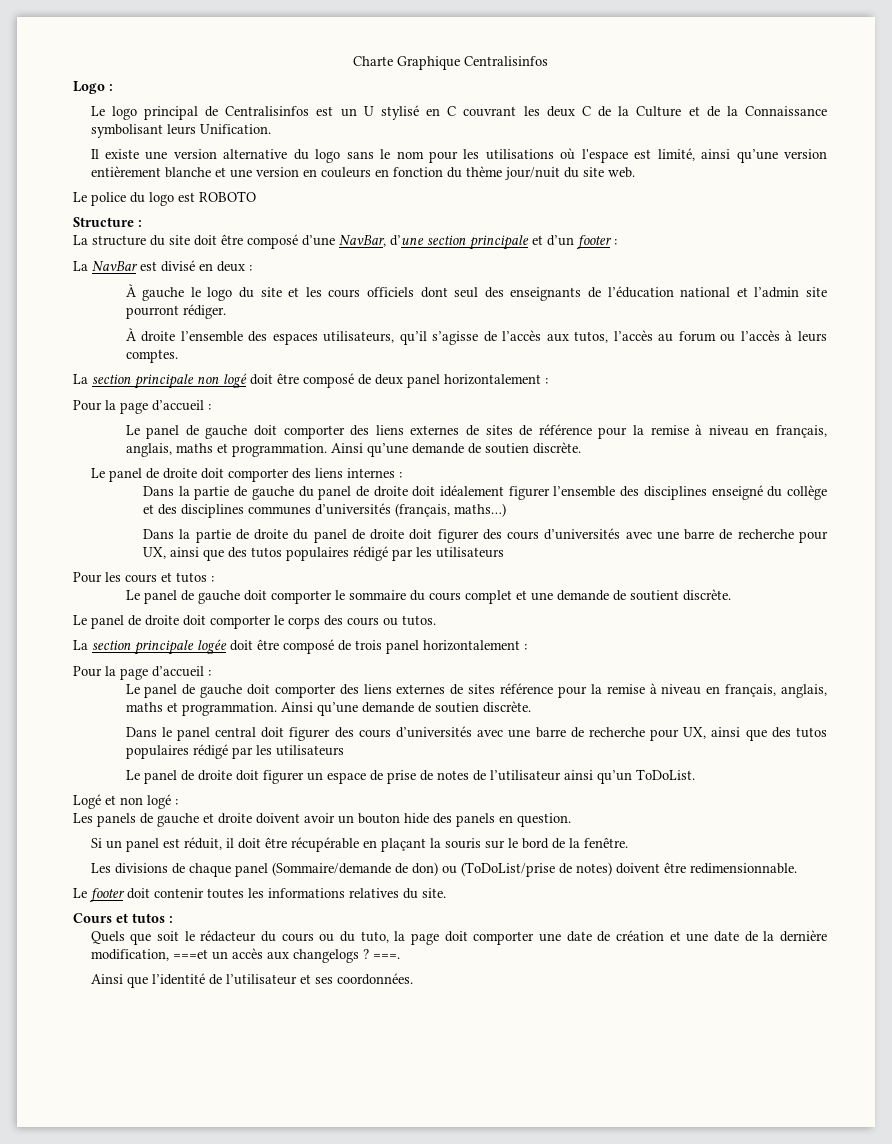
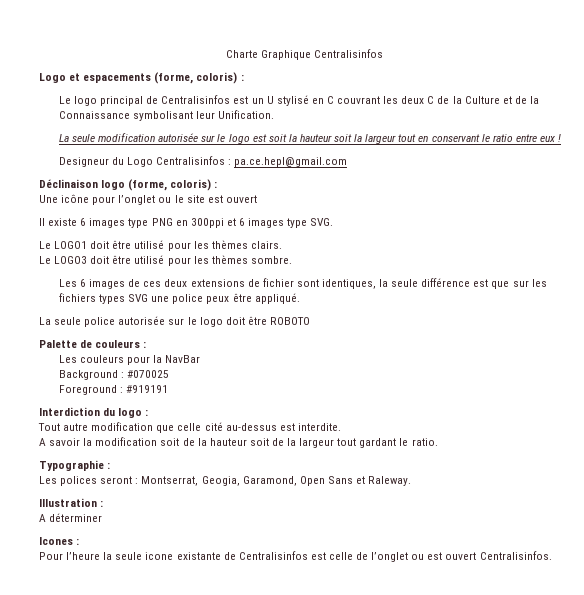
(105, 87) none -> [69,72,238,84] et espacements (forme, coloris)
[166,124,196,135] leurs -> [196,111,216,119] leur
[90,148,827,163] [90,166,635,180] [73,191,256,206] [73,217,142,227] [73,234,617,250] [73,260,252,272] [125,284,827,301] [125,304,226,319] [125,328,827,345] [125,349,178,363] [73,373,548,389] [73,400,211,414] [125,424,827,439] [125,442,581,457] [90,468,402,482] [143,485,827,500] [143,503,507,518] [143,528,828,543] [143,546,505,561] [73,572,214,583] [125,589,731,604] [73,615,436,629] [73,639,527,655] [73,666,211,680] [125,683,827,698] [125,701,531,716] [125,726,827,741] [125,744,344,759] [125,769,695,784] [73,794,178,809] [73,813,571,827] [90,837,628,852] [90,862,797,877] [73,888,446,902] [73,913,173,923] [90,930,827,945] [90,948,400,963] [90,973,413,988] Il existe une version alternative du logo sans le nom pour les utilisations où l'espace est limité, ainsi qu’une version entièrement blanche et une version en couleurs en fonction du thème jour/nuit du site web. // Le police du logo est ROBOTO // Structure : // La structure du site doit être composé d’une NavBar, d’une section principale et d’un footer : // La NavBar est divisé en deux : // À gauche le logo du site et les cours officiels dont seul des enseignants de l’éducation national et l’admin site pourront rédiger. // À droite l’ensemble des espaces utilisateurs, qu’il s’agisse de l’accès aux tutos, l’accès au forum ou l’accès à leurs comptes. // La section principale non logé doit être composé de deux panel horizontalement : // Pour la page d’accueil : // Le panel de gauche doit comporter des liens externes de sites de référence pour la remise à niveau en français, anglais, maths et programmation. Ainsi qu’une demande de soutien discrète. // Le panel de droite doit comporter des liens internes : // Dans la partie de gauche du panel de droite doit idéalement figurer l’ensemble des disciplines enseigné du collège et des disciplines communes d’universités (français, maths…) // Dans la partie de droite du panel de droite doit figurer des cours d’universités avec une barre de recherche pour UX, ainsi que des tutos populaires rédigé par les utilisateurs // Pour les cours et tutos : // Le panel de gauche doit comporter le sommaire du cours complet et une demande de soutient discrète. // Le panel de droite doit comporter le corps des cours ou tutos. // La section principale logée doit être composé de trois panel horizontalement : // Pour la page d’accueil : // Le panel de gauche doit comporter des liens externes de sites référence pour la remise à niveau en français, anglais, maths et programmation. Ainsi qu’une demande de soutien discrète. // Dans le panel central doit figurer des cours d’universités avec une barre de recherche pour UX, ainsi que des tutos populaires rédigé par les utilisateurs // Le panel de droite doit figurer un espace de prise de notes de l’utilisateur ainsi qu’un ToDoList. // Logé et non logé : // Les panels de gauche et droite doivent avoir un bouton hide des panels en question. // Si un panel est réduit, il doit être récupérable en plaçant la souris sur le bord de la fenêtre. // Les divisions de chaque panel (Sommaire/demande de don) ou (ToDoList/prise de notes) doivent être redimensionnable. // Le footer doit contenir toutes les informations relatives du site. // Cours et tutos : // Quels que soit le rédacteur du cours ou du tuto, la page doit comporter une date de création et une date de la dernière modification, ===et un accès aux changelogs ? ===. // Ainsi que l’identité de l’utilisateur et ses coordonnées. -> [58,133,562,144] [58,156,348,167] [39,179,218,191] [39,194,257,205] [39,218,334,228] [39,240,282,251] [39,255,292,266] [58,278,547,289] [58,293,300,304] [39,316,310,327] [39,340,147,348] [58,355,201,365] [58,370,170,380] [58,385,169,395] [39,407,149,418] [38,422,341,433] [39,437,438,448] [39,460,111,471] [39,476,412,486] [39,498,104,507] [39,513,103,522] [39,537,80,545] [39,551,552,562] La seule modification autorisée sur le logo est soit la hauteur soit la largeur tout en conservant le ratio entre eux ! // Designeur du Logo Centralisinfos : pa.ce.hepl@gmail.com // Déclinaison logo (forme, coloris) : // Une icône pour l’onglet ou le site est ouvert // Il existe 6 images type PNG en 300ppi et 6 images type SVG. // Le LOGO1 doit être utilisé pour les thèmes clairs. // Le LOGO3 doit être utilisé pour les thèmes sombre. // Les 6 images de ces deux extensions de fichier sont identiques, la seule différence est que sur les fichiers types SVG une police peux être appliqué. // La seule police autorisée sur le logo doit être ROBOTO // Palette de couleurs : // Les couleurs pour la NavBar // Background : #070025 // Foreground : #919191 // Interdiction du logo : // Tout autre modification que celle cité au-dessus est interdite. // A savoir la modification soit de la hauteur soit de la largeur tout gardant le ratio. // Typographie : // Les polices seront : Montserrat, Geogia, Garamond, Open Sans et Raleway. // Illustration : // A déterminer // Icones : // Pour l’heure la seule icone existante de Centralisinfos est celle de l’onglet ou est ouvert Centralisinfos.

